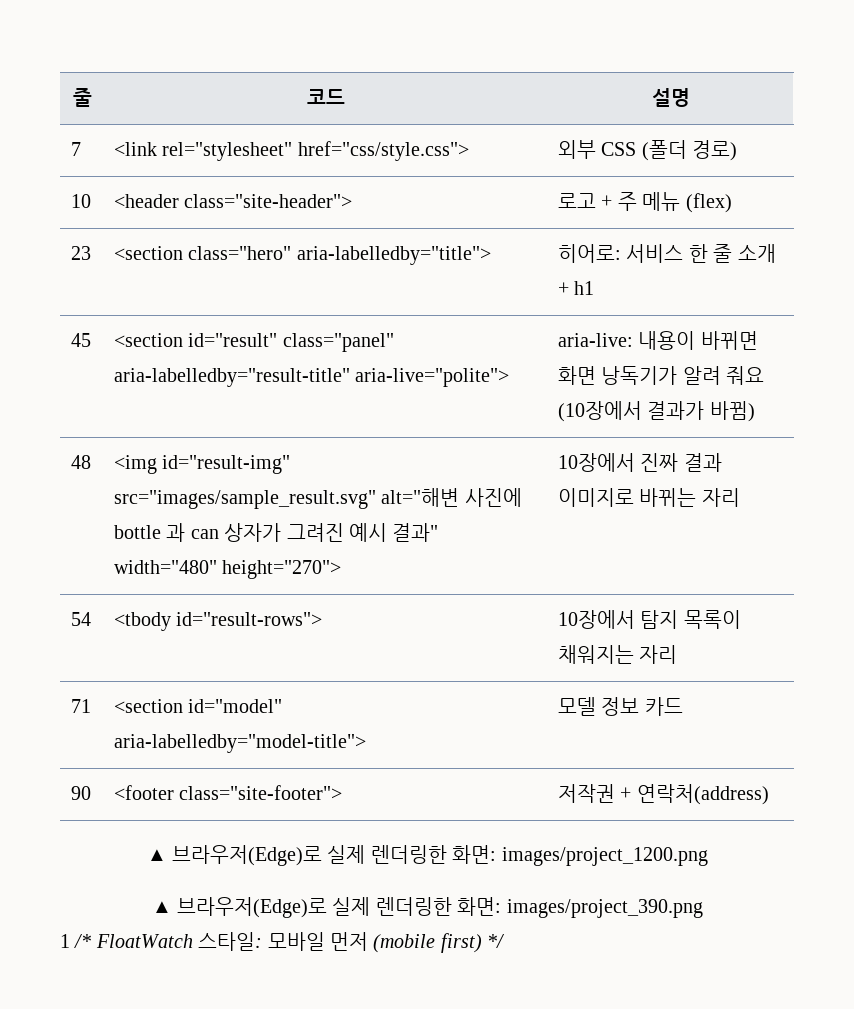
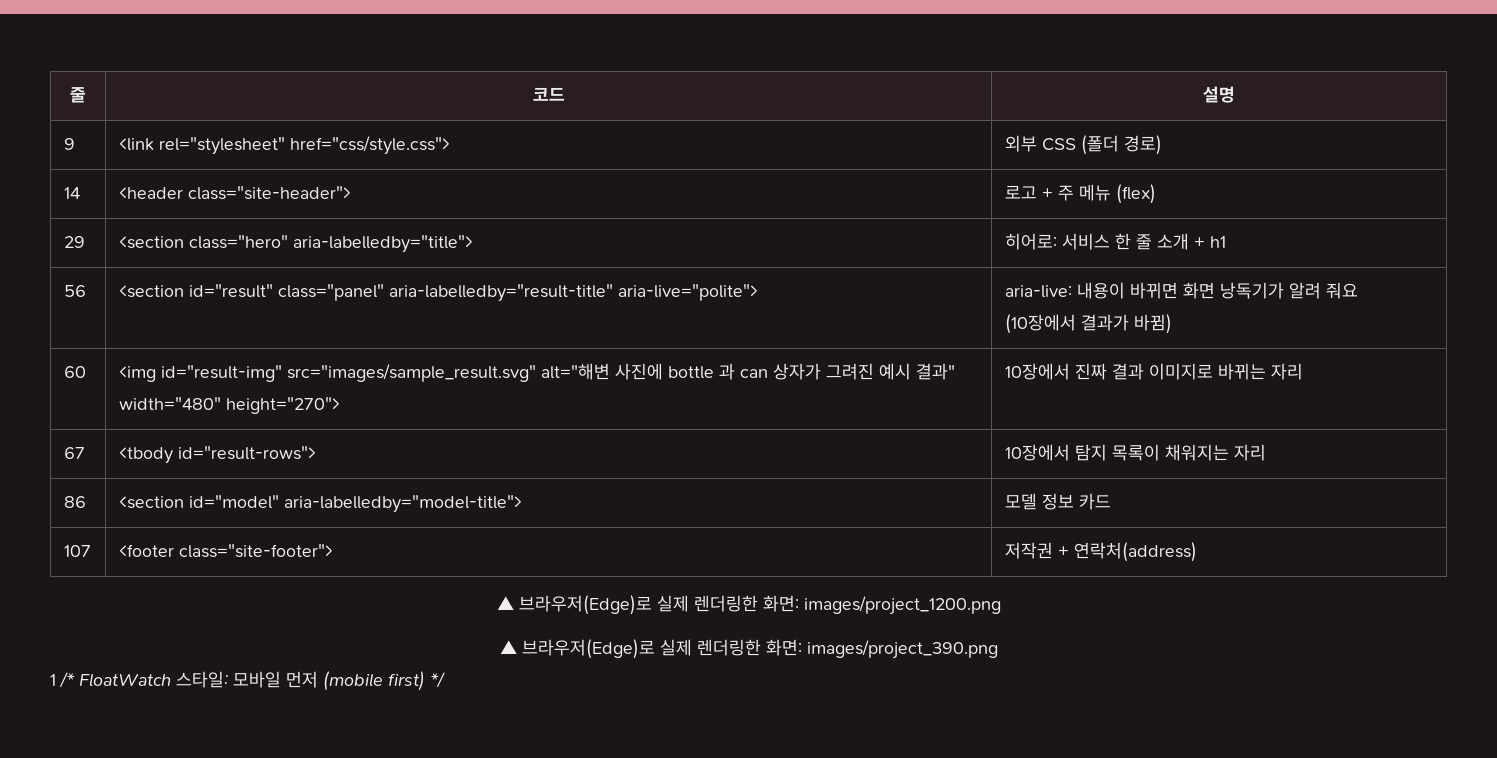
[71,142,82,156] 7 -> [63,138,75,150] 9
[71,194,92,208] 10 -> [63,187,80,199] 14
[71,246,92,260] 23 -> [63,236,85,248] 29
[71,333,92,347] 45 -> [63,285,86,297] 56
[71,455,92,469] 48 -> [63,366,86,378] 60
[71,612,92,626] 54 -> [63,447,85,459] 67
[71,699,92,713] 71 -> [63,496,86,508] 86
[71,786,92,800] 90 -> [63,545,91,557] 107

